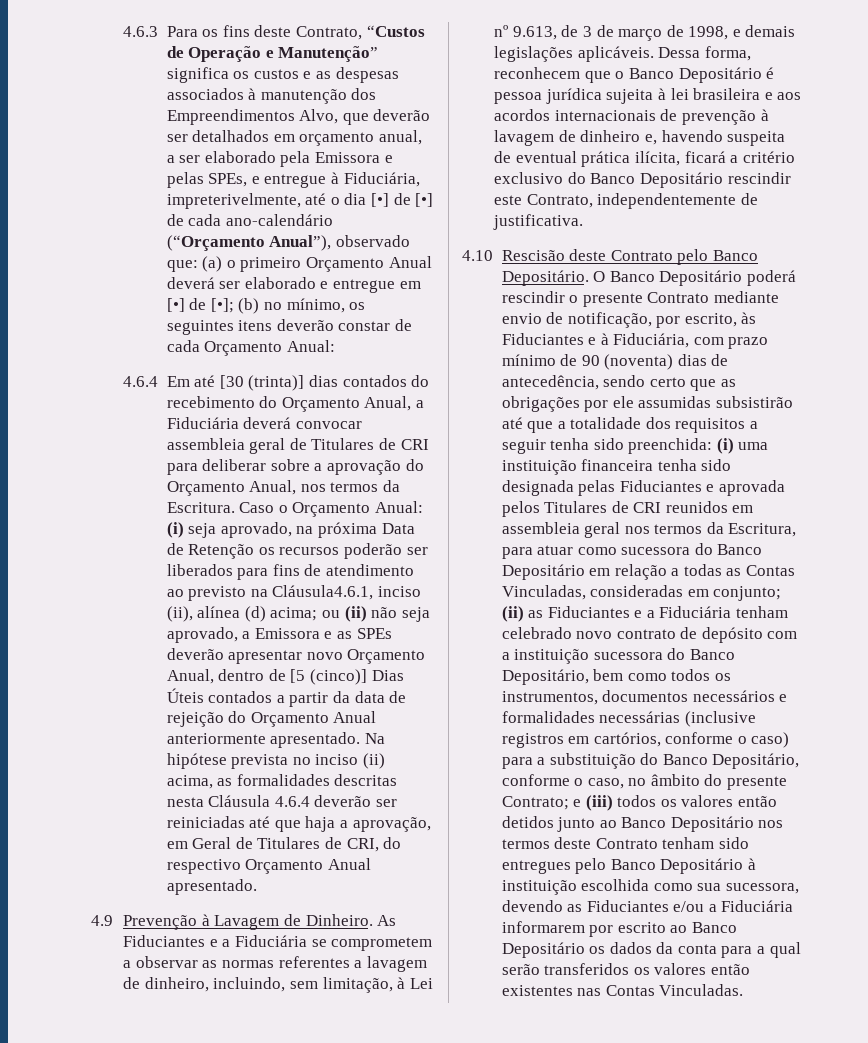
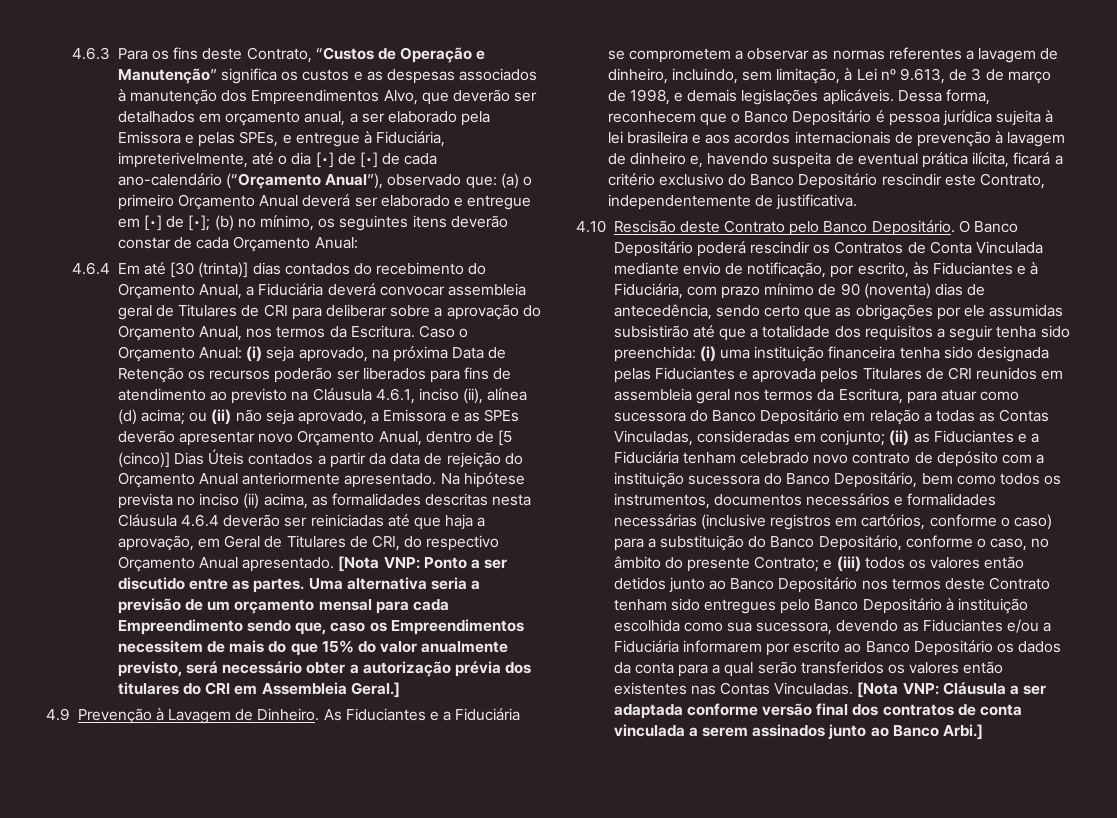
[272,585,374,600] Cláusula4.6.1, -> [312,388,415,404] Cláusula 4.6.1,
(257, 887) none -> [338,556,508,572] [117,577,481,593] [117,598,449,614] [117,619,524,635] [117,640,509,656] [117,661,532,677] [117,682,400,698] [Nota VNP: Ponto a ser discutido entre as partes. Uma alternativa seria a previsão de um orçamento mensal para cada Empreendimento sendo que, caso os Empreendimentos necessitem de mais do que 15% do valor anualmente previsto, será necessário obter a autorização prévia dos titulares do CRI em Assembleia Geral.]
[569,292,710,307] o presente Contrato -> [813,241,1044,254] os Contratos de Conta Vinculada
(744, 990) none -> [857,682,1047,698] [613,703,1023,719] [613,724,984,740] [Nota VNP: Cláusula a ser adaptada conforme versão final dos contratos de conta vinculada a serem assinados junto ao Banco Arbi.]

